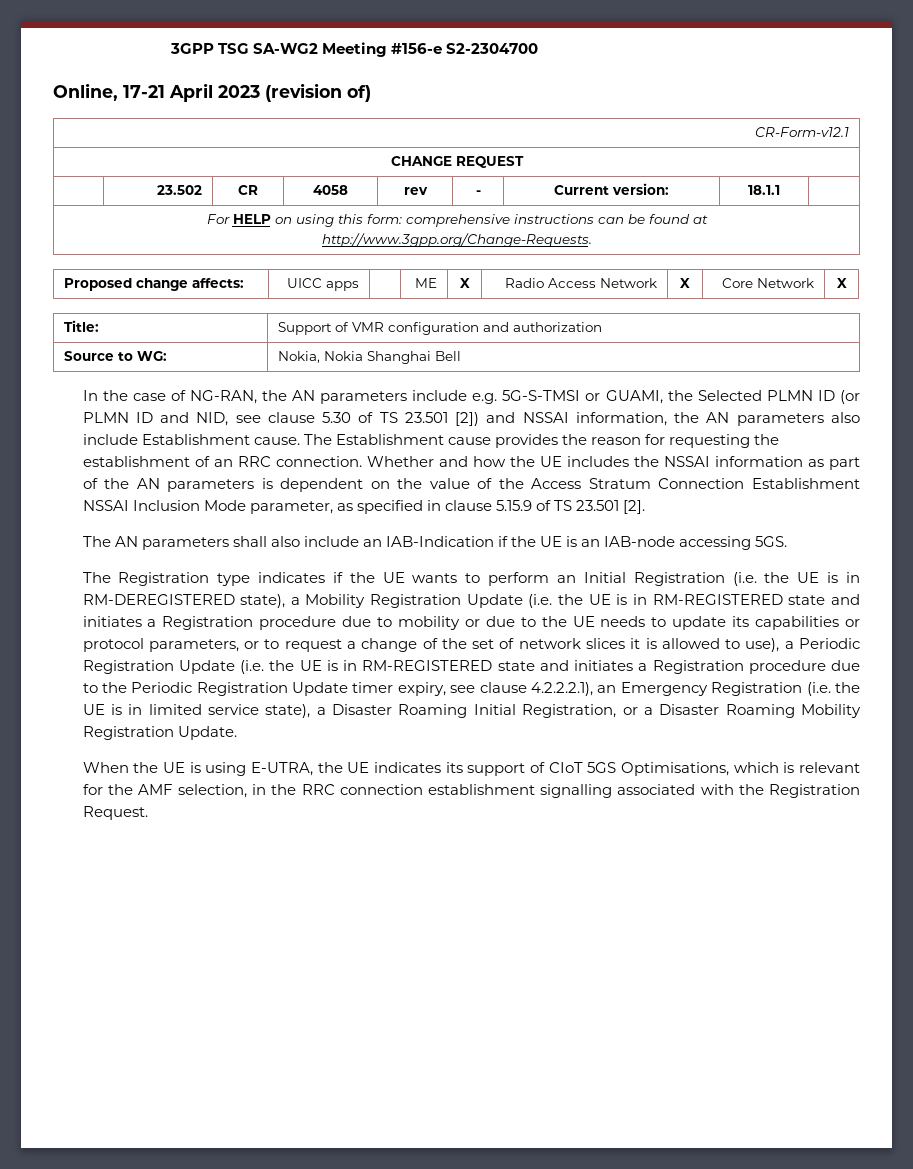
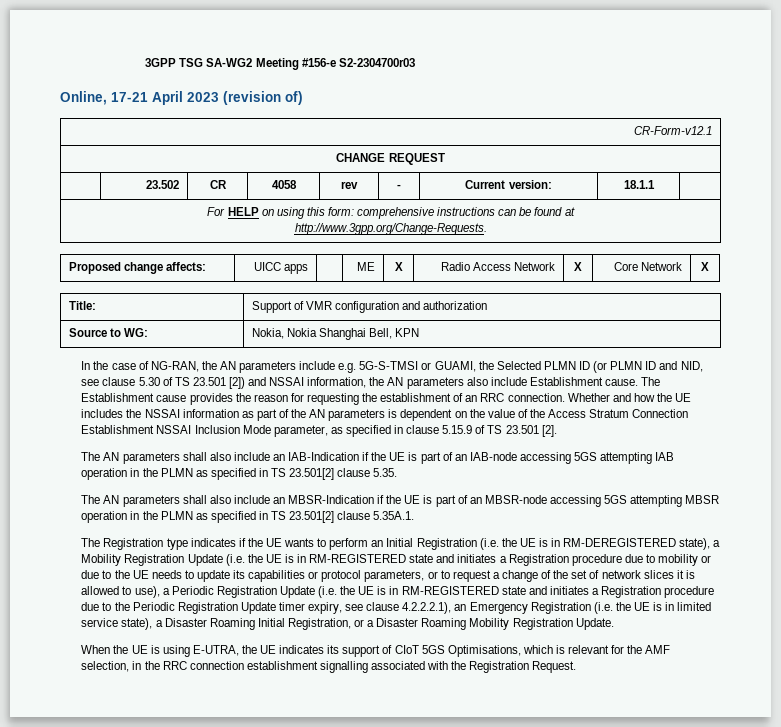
[446,43,539,54] S2-2304700 -> [338,58,415,67] S2-2304700r03
[434,351,461,361] Bell -> [369,328,420,339] Bell, KPN
(578, 541) none -> [420,452,453,464] part of
[755,536,788,547] 5GS. -> [574,452,675,464] [81,468,398,480] [81,495,720,507] [81,511,415,523] 5GS attempting IAB operation in the PLMN as specified in TS 23.501[2] clause 5.35. // The AN parameters shall also include an MBSR-Indication if the UE is part of an MBSR-node accessing 5GS attempting MBSR operation in the PLMN as specified in TS 23.501[2] clause 5.35A.1.

